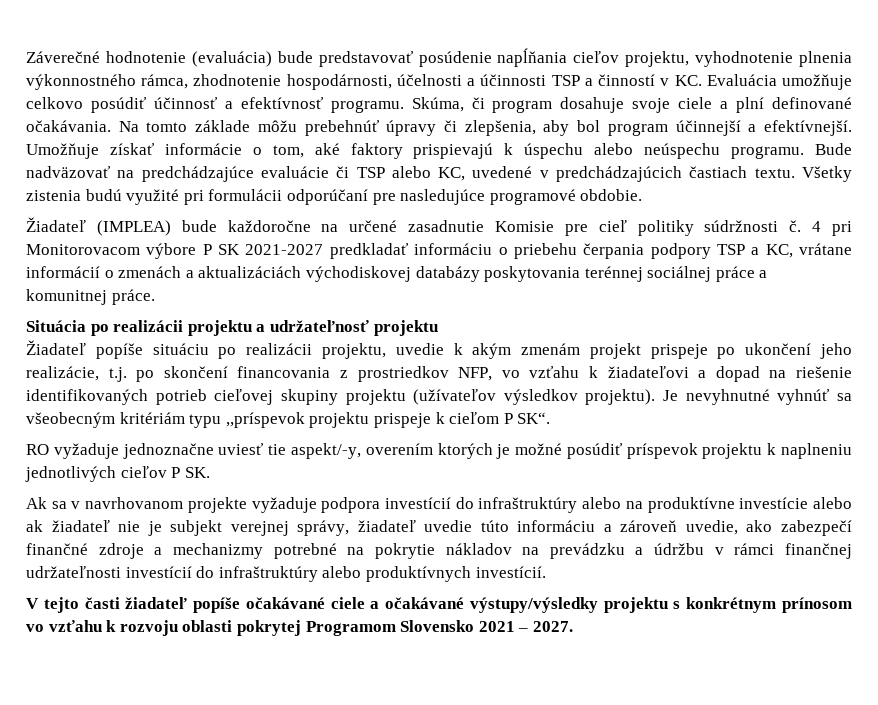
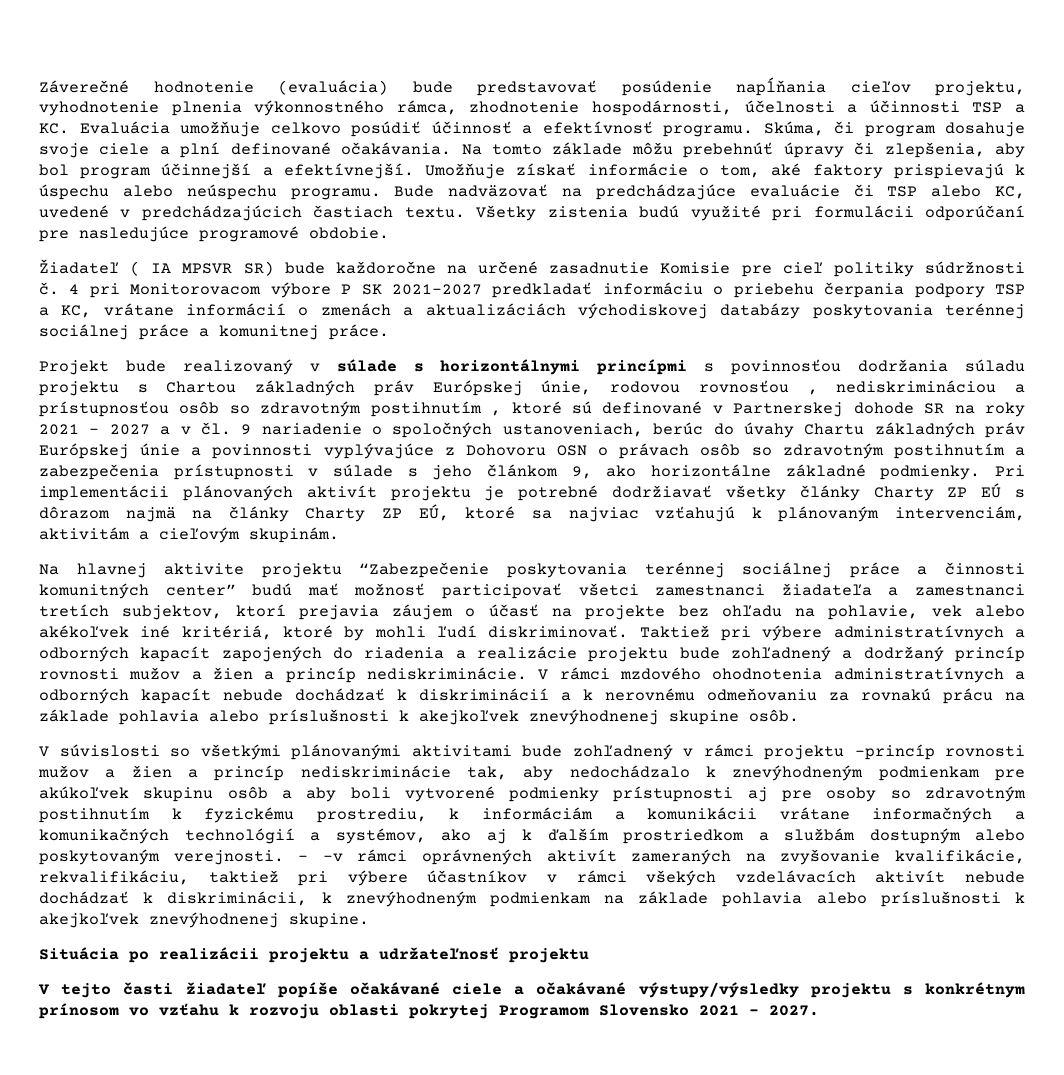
[598,74,670,86] činností v -> (1026, 108) none
[96,220,171,236] (IMPLEA) -> [130,261,274,276] ( IA MPSVR SR)
(155, 297) none -> [39,359,1025,375] [39,380,1025,396] [39,401,1025,417] [39,422,1025,438] [39,443,1025,459] [39,464,1025,480] [39,483,1026,501] [39,504,1026,522] [39,527,339,543] [39,562,1025,578] [39,583,1025,599] [39,604,1026,620] [39,625,1025,641] [39,646,1025,662] [39,667,1025,683] [39,688,1025,704] [39,709,799,725] [39,744,1025,760] [38,765,1025,781] [39,786,1026,802] [39,807,1025,823] [39,828,1025,844] [39,849,1026,865] [39,870,1025,886] [39,891,1025,907] [39,912,369,928] // Projekt bude realizovaný v súlade s horizontálnymi princípmi s povinnosťou dodržania súladu projektu s Chartou základných práv Európskej únie, rodovou rovnosťou , nediskrimináciou a prístupnosťou osôb so zdravotným postihnutím , ktoré sú definované v Partnerskej dohode SR na roky 2021 – 2027 a v čl. 9 nariadenie o spoločných ustanoveniach, berúc do úvahy Chartu základných práv Európskej únie a povinnosti vyplývajúce z Dohovoru OSN o právach osôb so zdravotným postihnutím a zabezpečenia prístupnosti v súlade s jeho článkom 9, ako horizontálne základné podmienky. Pri implementácii plánovaných aktivít projektu je potrebné dodržiavať všetky články Charty ZP EÚ s dôrazom najmä na články Charty ZP EÚ, ktoré sa najviac vzťahujú k plánovaným intervenciám, aktivitám a cieľovým skupinám. // Na hlavnej aktivite projektu “Zabezpečenie poskytovania terénnej sociálnej práce a činnosti komunitných center” budú mať možnosť participovať všetci zamestnanci žiadateľa a zamestnanci tretích subjektov, ktorí prejavia záujem o účasť na projekte bez ohľadu na pohlavie, vek alebo akékoľvek iné kritériá, ktoré by mohli ľudí diskriminovať. Taktiež pri výbere administratívnych a odborných kapacít zapojených do riadenia a realizácie projektu bude zohľadnený a dodržaný princíp rovnosti mužov a žien a princíp nediskriminácie. V rámci mzdového ohodnotenia administratívnych a odborných kapacít nebude dochádzať k diskriminácií a k nerovnému odmeňovaniu za rovnakú prácu na základe pohlavia alebo príslušnosti k akejkoľvek znevýhodnenej skupine osôb. // V súvislosti so všetkými plánovanými aktivitami bude zohľadnený v rámci projektu -princíp rovnosti mužov a žien a princíp nediskriminácie tak, aby nedochádzalo k znevýhodneným podmienkam pre akúkoľvek skupinu osôb a aby boli vytvorené podmienky prístupnosti aj pre osoby so zdravotným postihnutím k fyzickému prostrediu, k informáciám a komunikácii vrátane informačných a komunikačných technológií a systémov, ako aj k ďalším prostriedkom a službám dostupným alebo poskytovaným verejnosti. - -v rámci oprávnených aktivít zameraných na zvyšovanie kvalifikácie, rekvalifikáciu, taktiež pri výbere účastníkov v rámci všekých vzdelávacích aktivít nebude dochádzať k diskriminácii, k znevýhodneným podmienkam na základe pohlavia alebo príslušnosti k akejkoľvek znevýhodnenej skupine.
[26,340,853,359] [26,366,853,382] [26,389,852,405] [26,412,551,428] [26,443,853,459] [25,466,210,482] [26,497,852,513] [26,520,852,536] [26,543,852,559] [26,566,546,582] // Žiadateľ popíše situáciu po realizácii projektu, uvedie k akým zmenám projekt prispeje po ukončení jeho realizácie, t.j. po skončení financovania z prostriedkov NFP, vo vzťahu k žiadateľovi a dopad na riešenie identifikovaných potrieb cieľovej skupiny projektu (užívateľov výsledkov projektu). Je nevyhnutné vyhnúť sa všeobecným kritériám typu ,,príspevok projektu prispeje k cieľom P SK“. // RO vyžaduje jednoznačne uviesť tie aspekt/-y, overením ktorých je možné posúdiť príspevok projektu k naplneniu jednotlivých cieľov P SK. // Ak sa v navrhovanom projekte vyžaduje podpora investícií do infraštruktúry alebo na produktívne investície alebo ak žiadateľ nie je subjekt verejnej správy, žiadateľ uvedie túto informáciu a zároveň uvedie, ako zabezpečí finančné zdroje a mechanizmy potrebné na pokrytie nákladov na prevádzku a údržbu v rámci finančnej udržateľnosti investícií do infraštruktúry alebo produktívnych investícií. -> (589, 955) none

